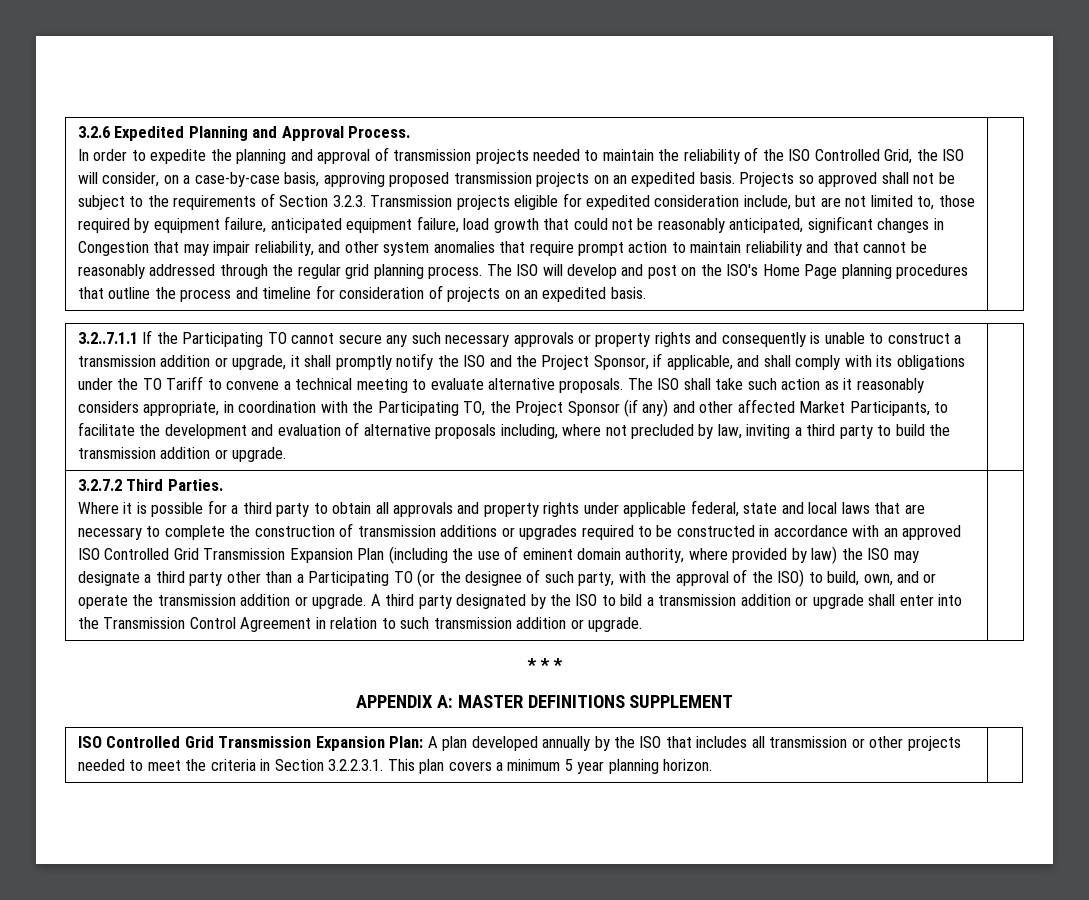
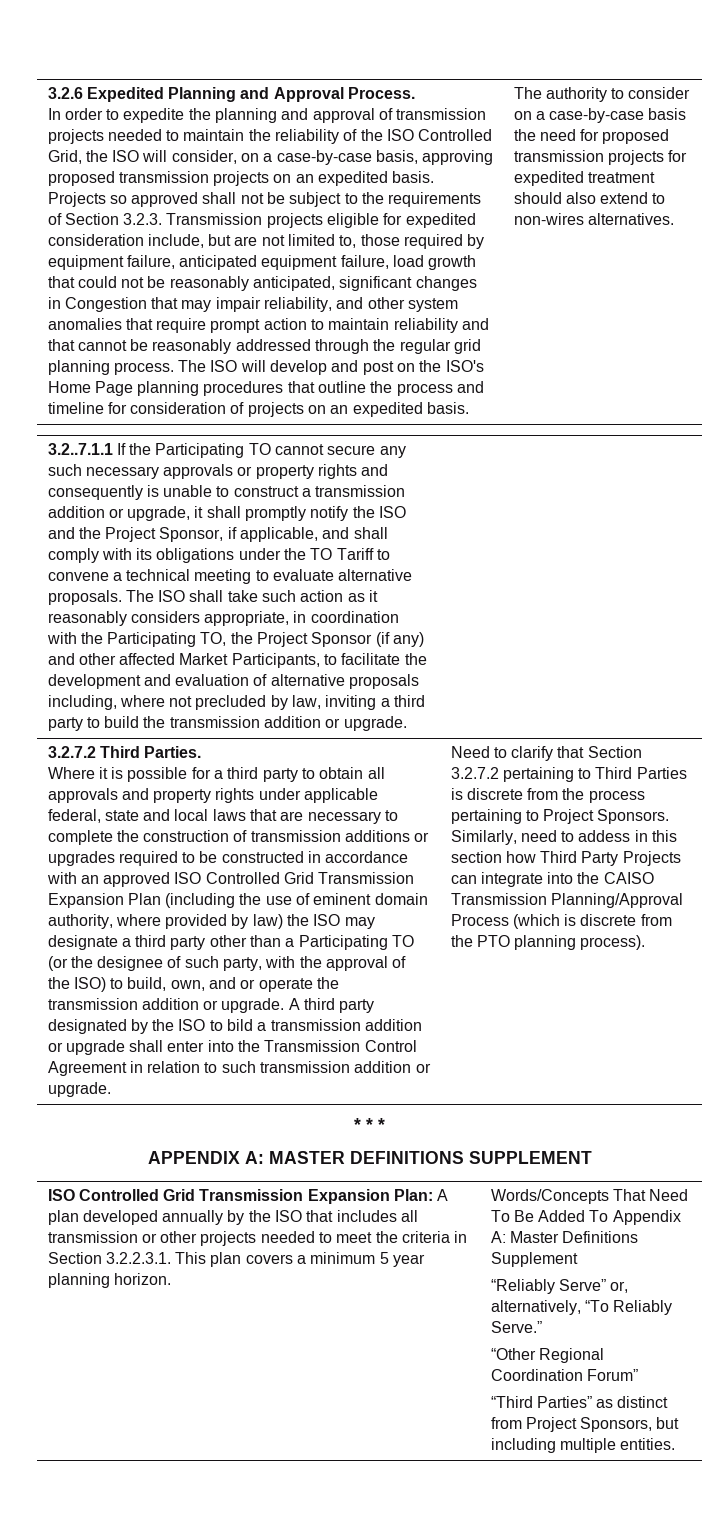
(646, 293) none -> [513,87,691,102] [513,108,687,123] [513,129,670,144] [513,150,688,165] [513,171,655,186] [513,192,666,204] [513,213,674,225] The authority to consider on a case-by-case basis the need for proposed transmission projects for expedited treatment should also extend to non-wires alternatives.
(643, 624) none -> [450,746,642,761] [450,767,687,782] [450,788,645,803] [450,809,670,824] [450,830,678,845] [450,851,681,866] [450,872,654,887] [450,893,683,908] [450,914,672,929] [450,935,646,950] Need to clarify that Section 3.2.7.2 pertaining to Third Parties is discrete from the process pertaining to Project Sponsors. Similarly, need to addess in this section how Third Party Projects can integrate into the CAISO Transmission Planning/Approval Process (which is discrete from the PTO planning process).
(713, 765) none -> [490,1189,689,1204] [490,1210,681,1225] [490,1231,639,1243] [490,1252,578,1267] [490,1279,629,1294] [490,1300,673,1315] [490,1321,542,1333] [490,1348,604,1363] [490,1369,638,1381] [490,1396,669,1408] [490,1417,680,1432] [490,1438,676,1453] Words/Concepts That Need To Be Added To Appendix A: Master Definitions Supplement // “Reliably Serve” or, alternatively, “To Reliably Serve.” // “Other Regional Coordination Forum” // “Third Parties” as distinct from Project Sponsors, but including multiple entities.

